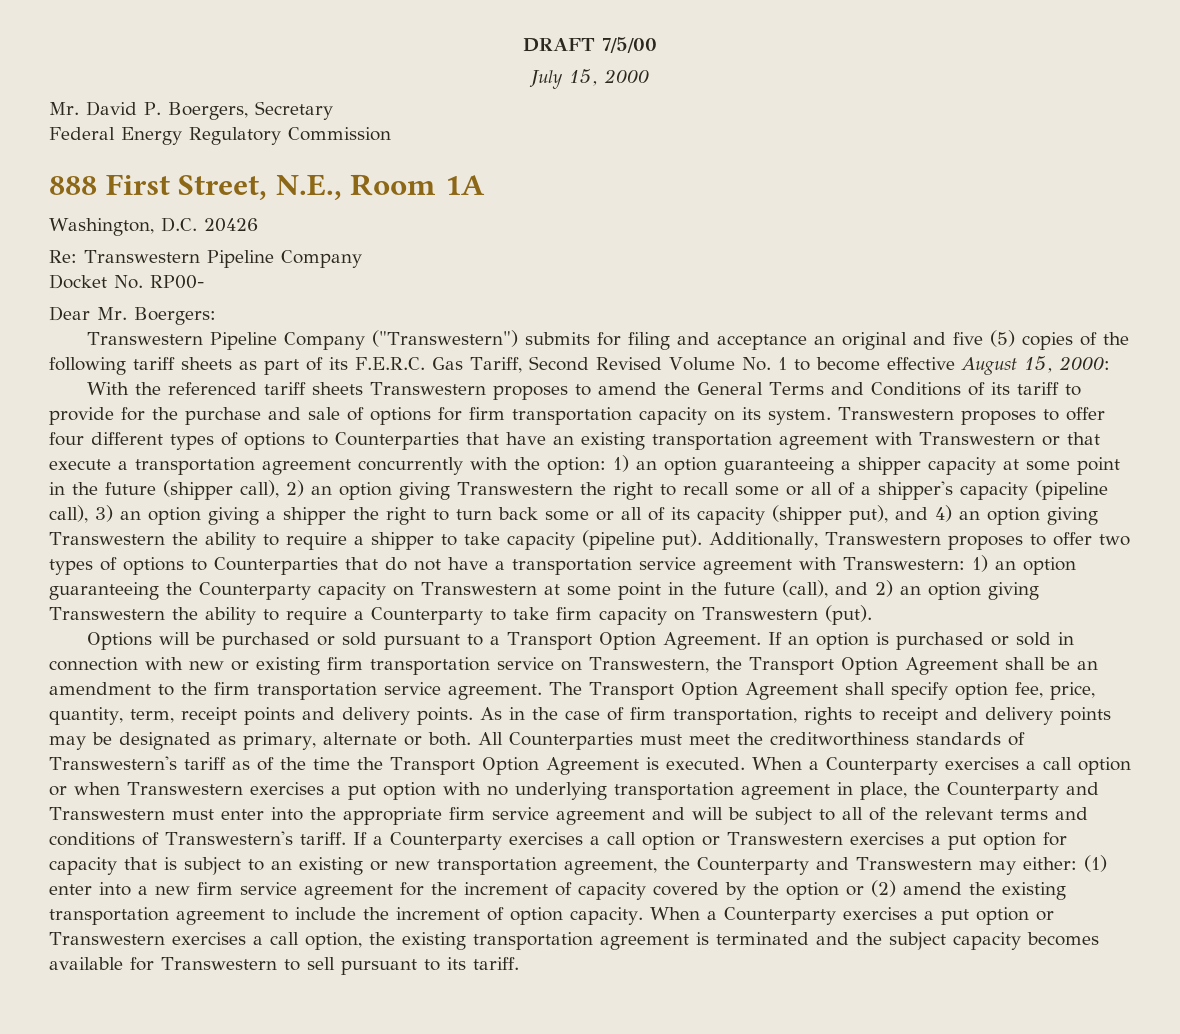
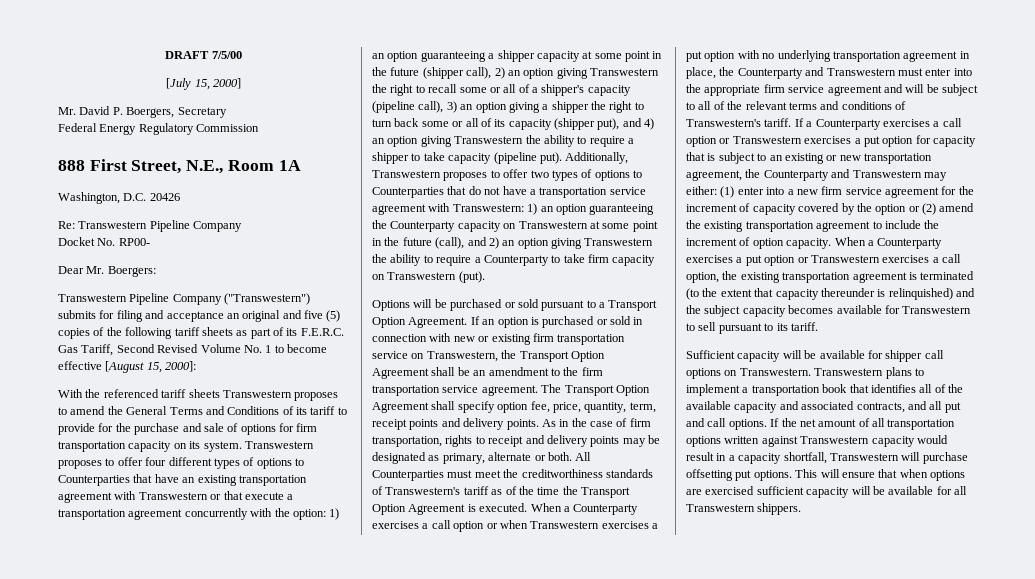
[529,69,649,89] July 15, 2000 -> [166,78,241,90] [July 15, 2000]
[960,356,1110,375] August 15, 2000: -> [105,361,197,373] [August 15, 2000]:
(809, 938) none -> [686,288,953,300] (to the extent that capacity thereunder is relinquished)
(519, 963) none -> [686,350,944,362] [686,367,924,379] [686,384,963,396] [686,401,961,413] [686,418,956,430] [686,435,948,447] [686,452,968,464] [686,469,965,481] [686,486,967,498] [686,503,802,515] // Sufficient capacity will be available for shipper call options on Transwestern. Transwestern plans to implement a transportation book that identifies all of the available capacity and associated contracts, and all put and call options. If the net amount of all transportation options written against Transwestern capacity would result in a capacity shortfall, Transwestern will purchase offsetting put options. This will ensure that when options are exercised sufficient capacity will be available for all Transwestern shippers.

